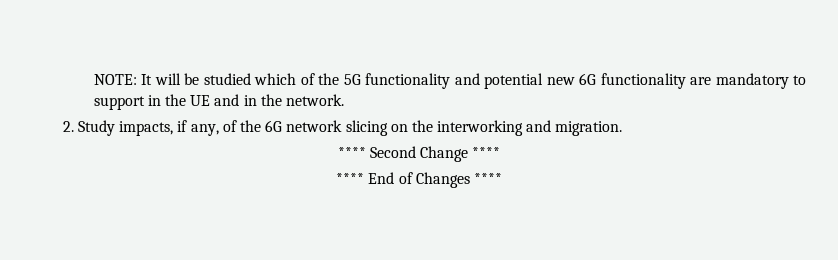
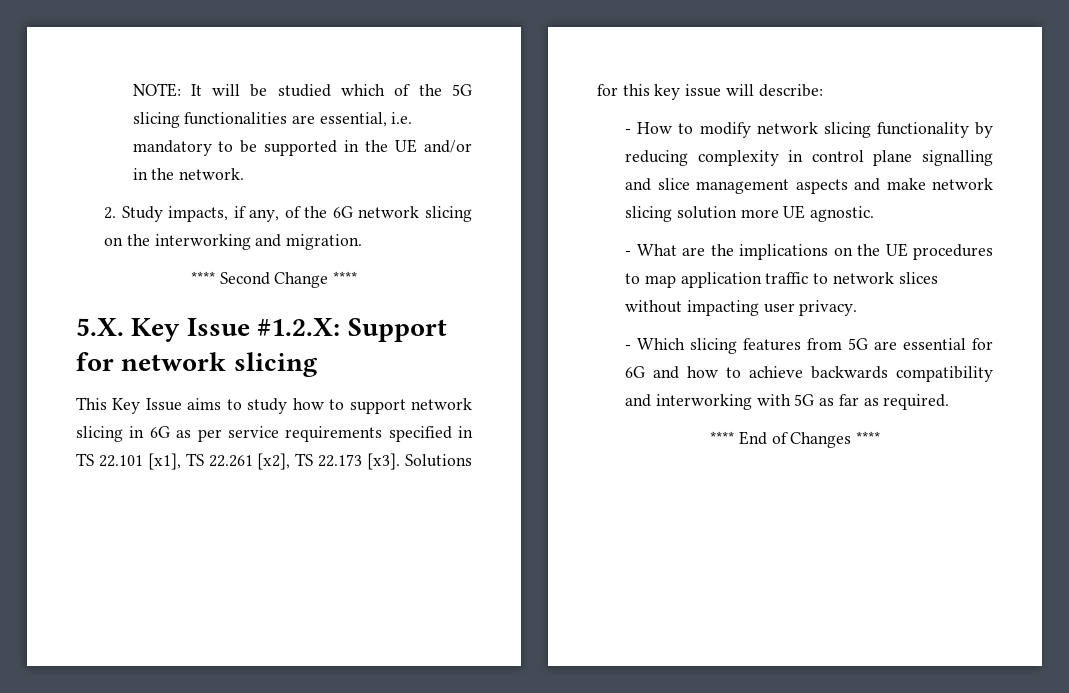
[365,73,806,89] [93,96,145,110] functionality and potential new 6G functionality are mandatory to support -> [132,112,413,128] [132,140,338,156] slicing functionalities are essential, i.e. mandatory to be supported
[214,94,240,106] and -> [424,140,472,153] and/or
(501, 152) none -> [76,318,447,342] [76,352,318,377] [76,397,473,414] [76,426,473,442] [76,453,472,470] [597,84,823,100] [625,122,993,138] [625,150,993,166] [625,178,993,194] [625,205,875,222] [625,243,993,260] [625,272,938,288] [625,300,858,316] [625,338,993,354] [625,366,993,382] [625,394,950,410] // 5.X. Key Issue #1.2.X: Support for network slicing // This Key Issue aims to study how to support network slicing in 6G as per service requirements specified in TS 22.101 [x1], TS 22.261 [x2], TS 22.173 [x3]. Solutions for this key issue will describe: // - How to modify network slicing functionality by reducing complexity in control plane signalling and slice management aspects and make network slicing solution more UE agnostic. // - What are the implications on the UE procedures to map application traffic to network slices without impacting user privacy. // - Which slicing features from 5G are essential for 6G and how to achieve backwards compatibility and interworking with 5G as far as required.

